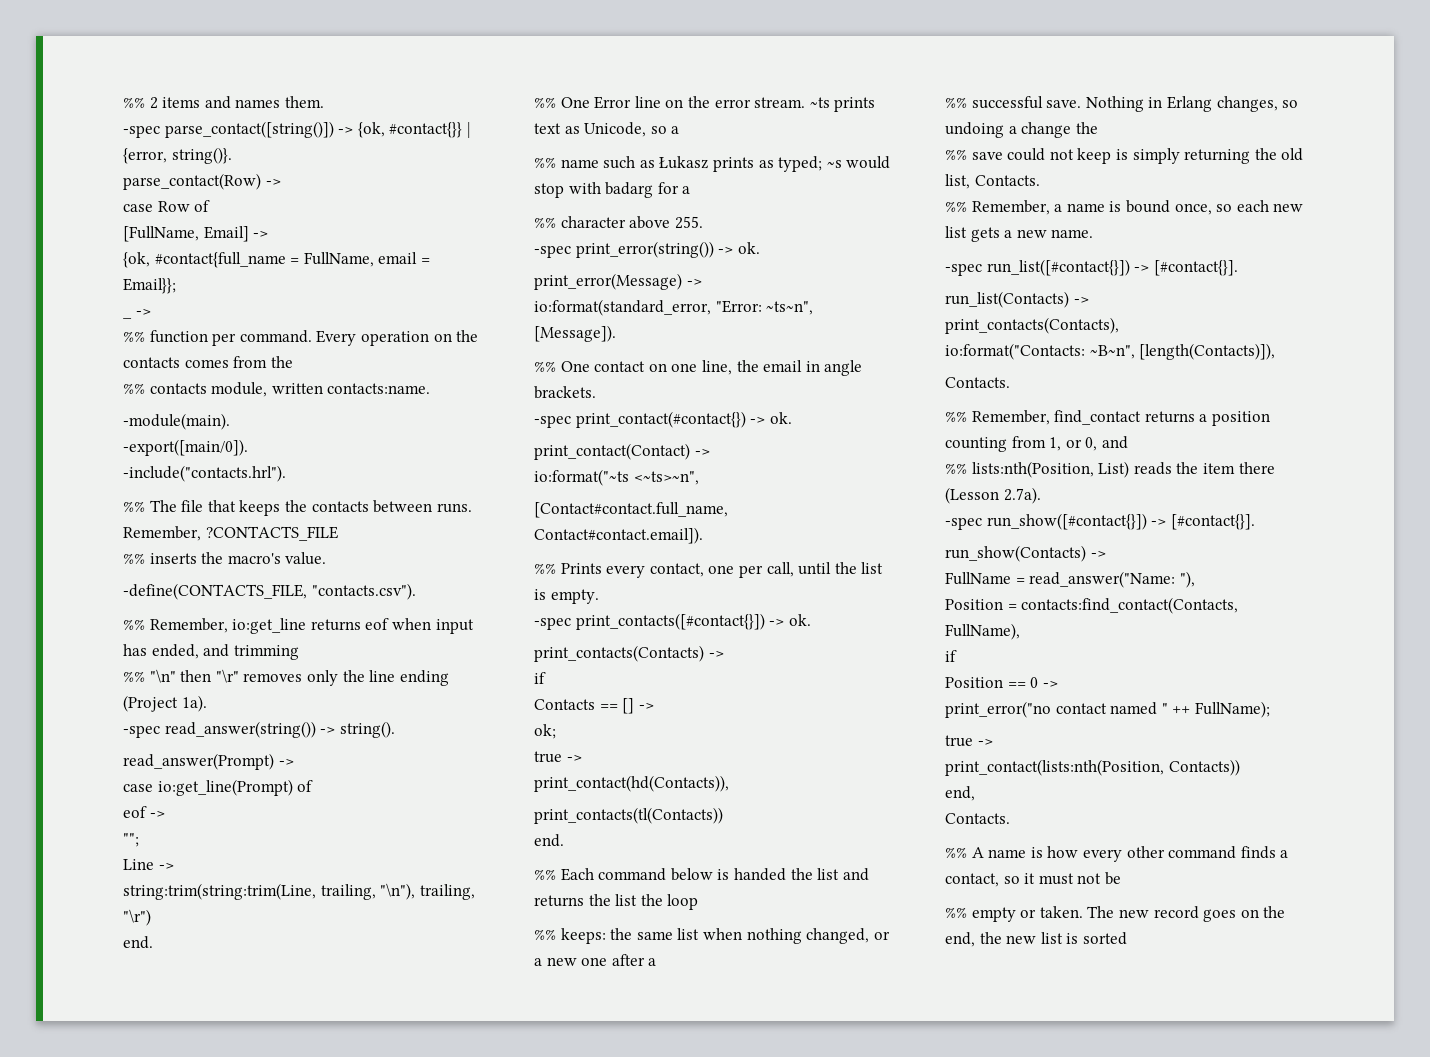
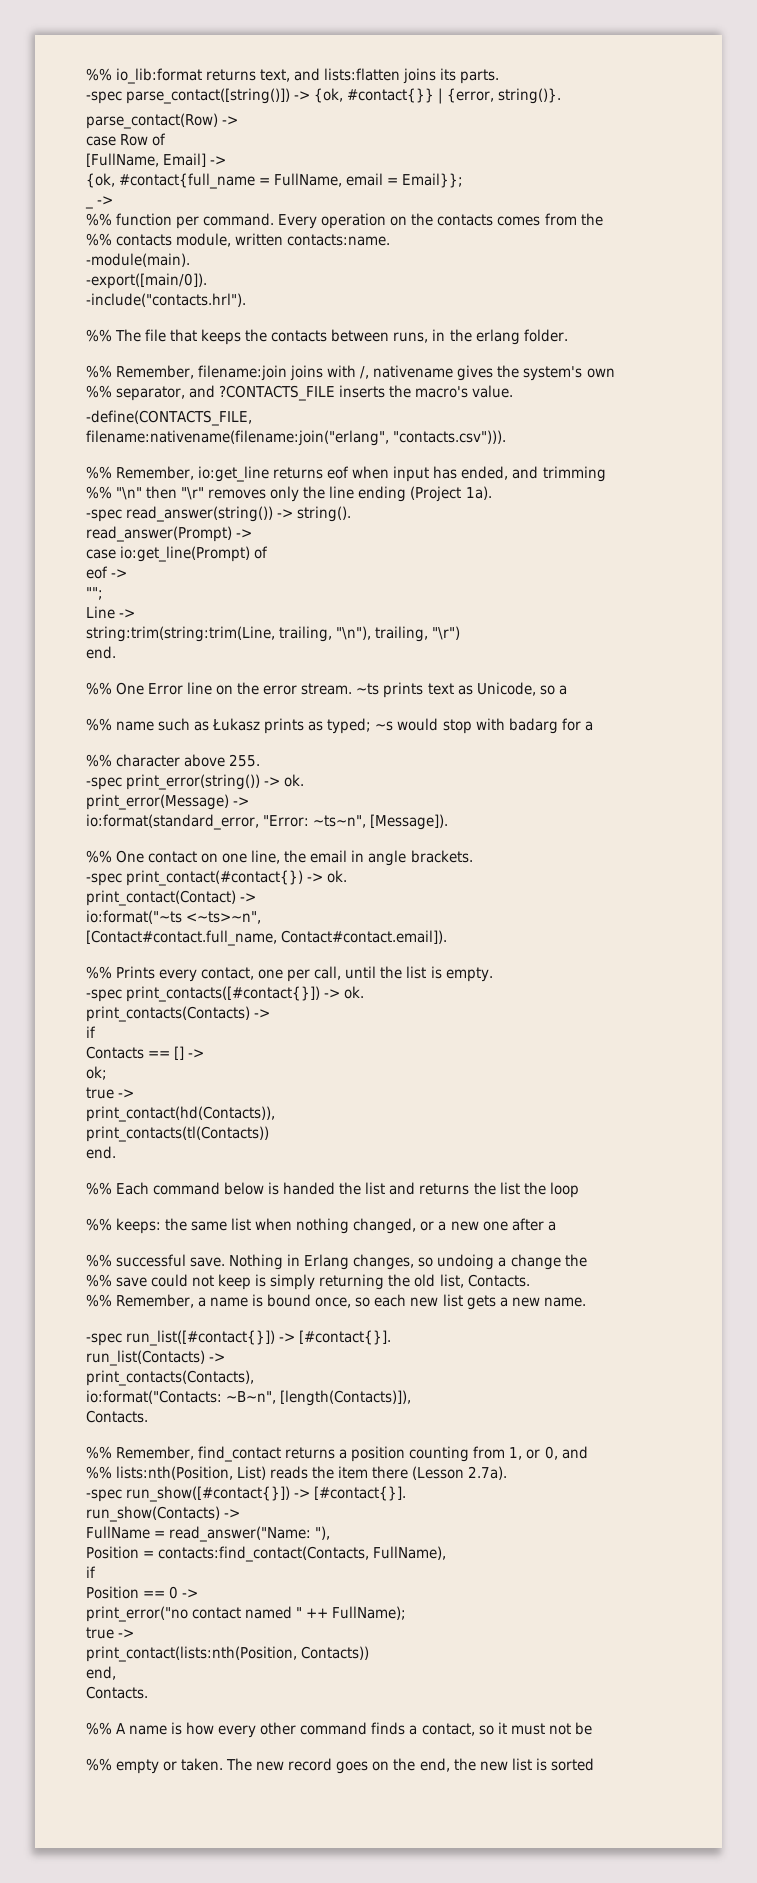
[123,96,324,109] %% 2 items and names them. -> [86,68,500,84] %% io_lib:format returns text, and lists:flatten joins its parts.
[436,503,472,513] [123,526,338,541] [123,553,145,564] runs. Remember, ?CONTACTS_FILE // %% -> [393,329,568,345] [86,365,615,381] [86,385,336,401] runs, in the erlang folder. // %% Remember, filename:join joins with /, nativename gives the system's own // %% separator, and ?CONTACTS_FILE
[311,583,416,600] "contacts.csv"). -> [86,430,507,446] // filename:nativename(filename:join("erlang", "contacts.csv"))).

